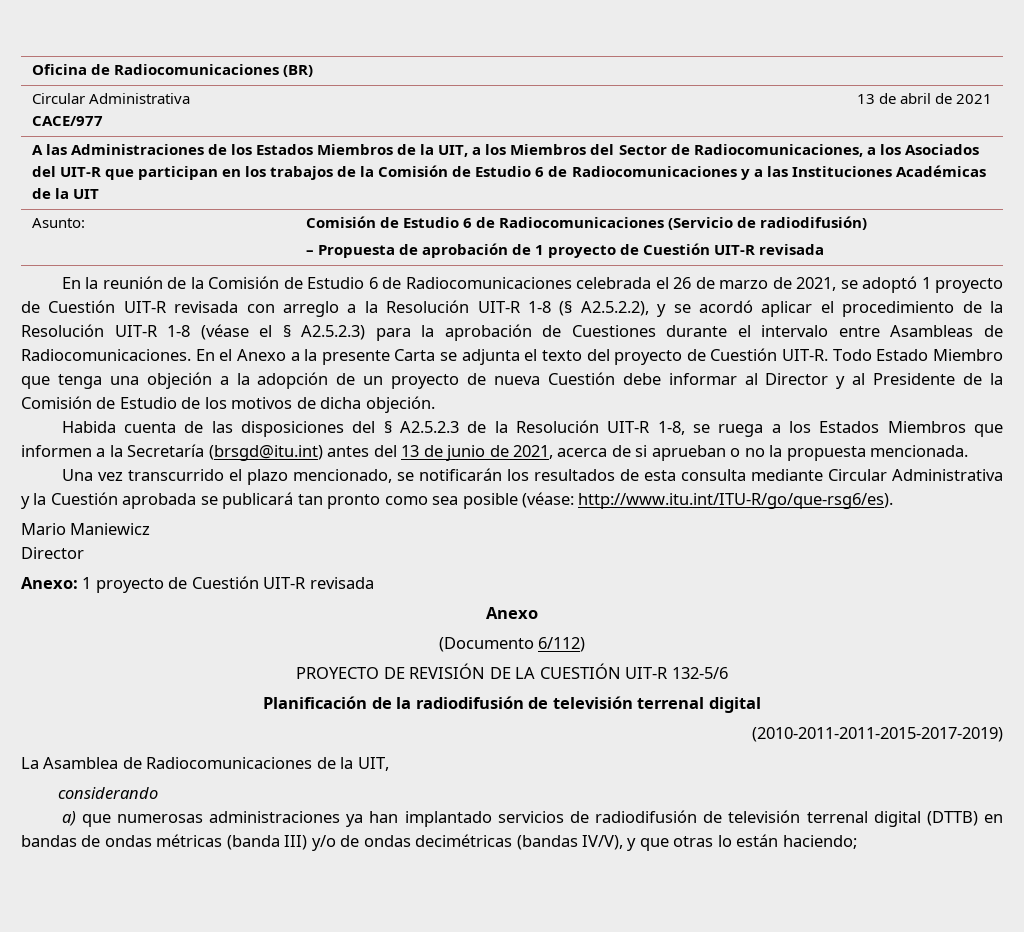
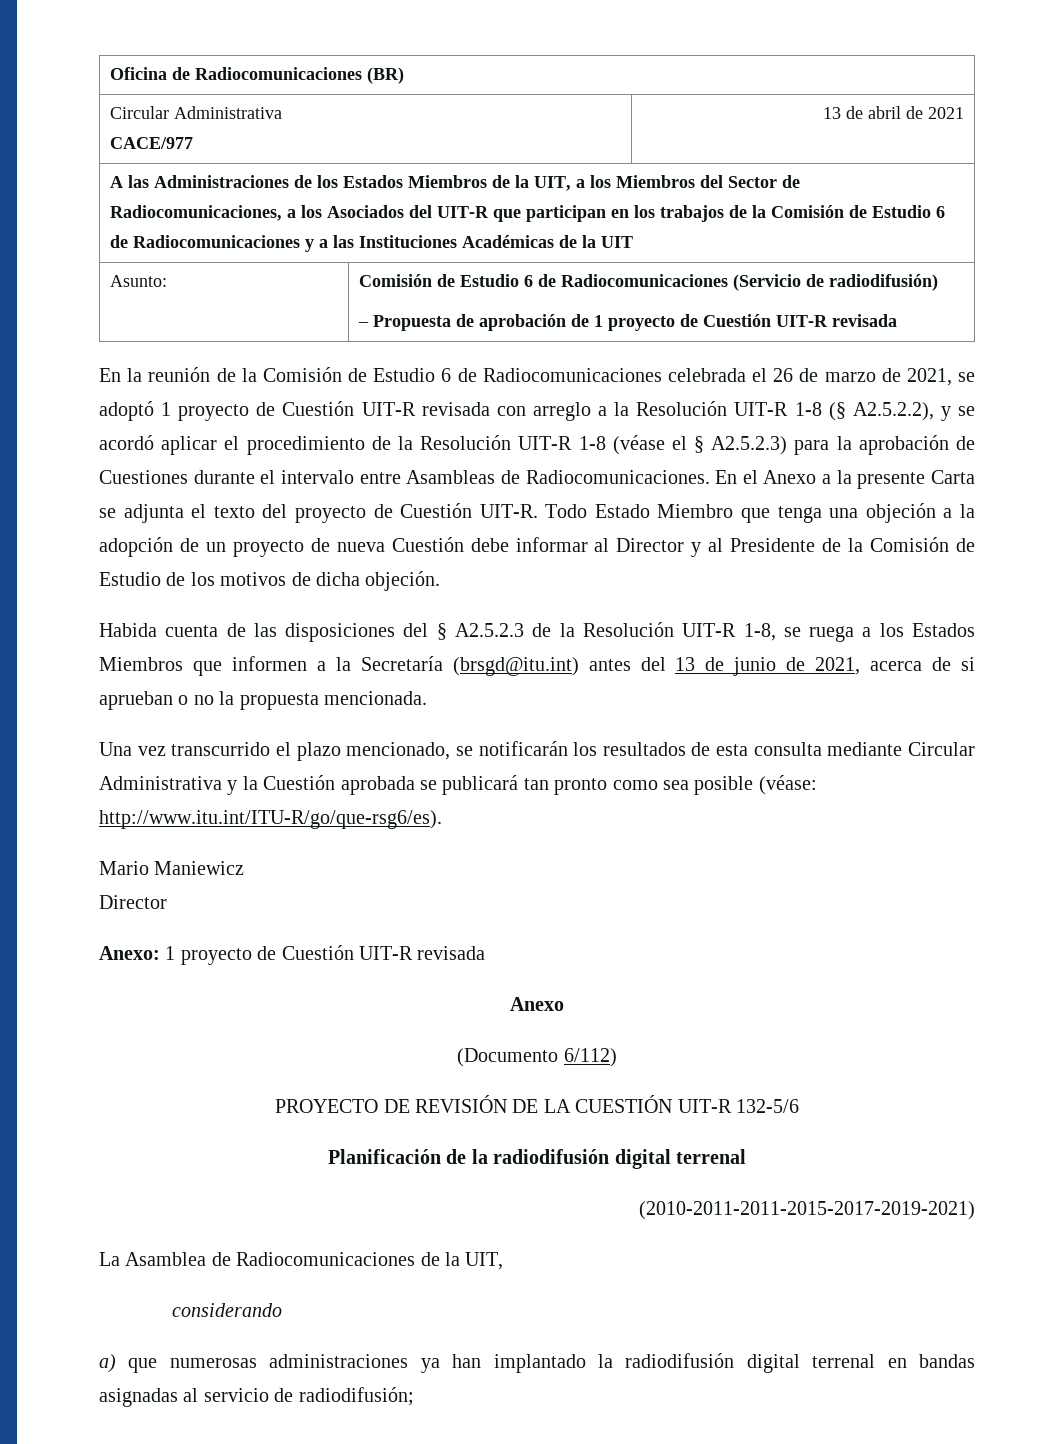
[528,696,761,713] [752,727,1003,742] de televisión terrenal digital // (2010-2011-2011-2015-2017-2019) -> [614,1149,746,1169] [639,1201,975,1220] digital terrenal // (2010-2011-2011-2015-2017-2019-2021)
[497,810,1003,827] [21,834,857,851] servicios de radiodifusión de televisión terrenal digital (DTTB) en bandas de ondas métricas (banda III) y/o de ondas decimétricas (bandas IV/V), y que otras lo están haciendo; -> [597,1353,975,1373] [99,1387,414,1407] la radiodifusión digital terrenal en bandas asignadas al servicio de radiodifusión;

